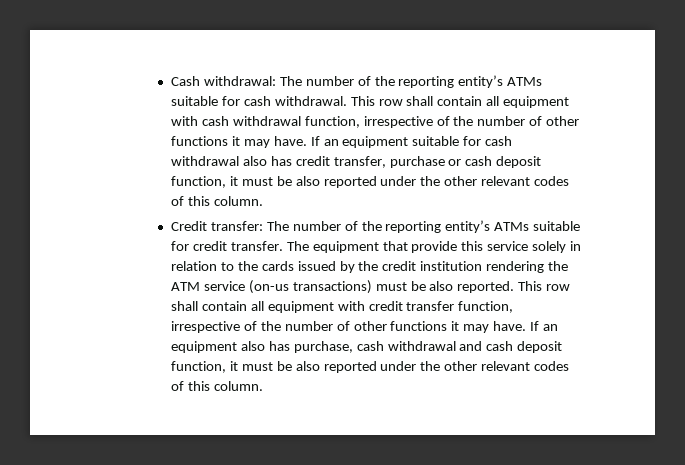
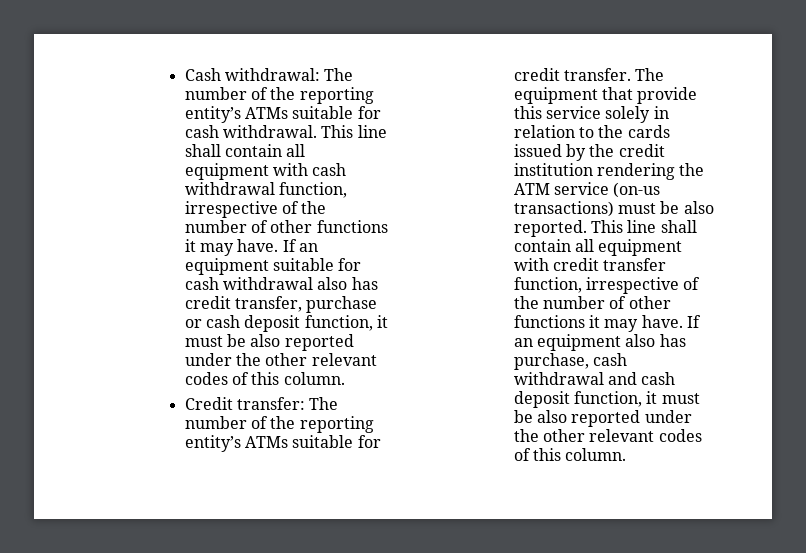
[378,99,403,106] row -> [357,125,387,138] line
[546,284,571,291] row -> [627,220,657,233] line

